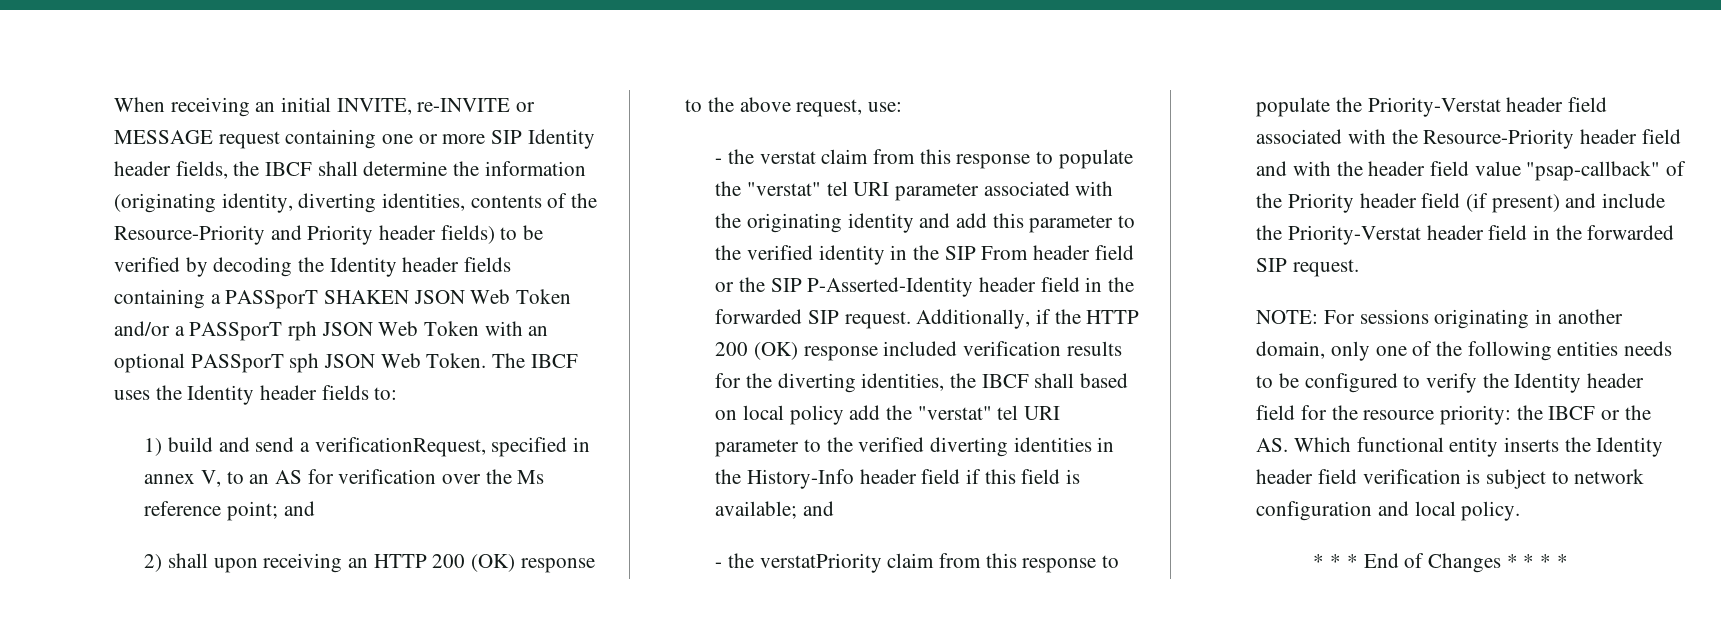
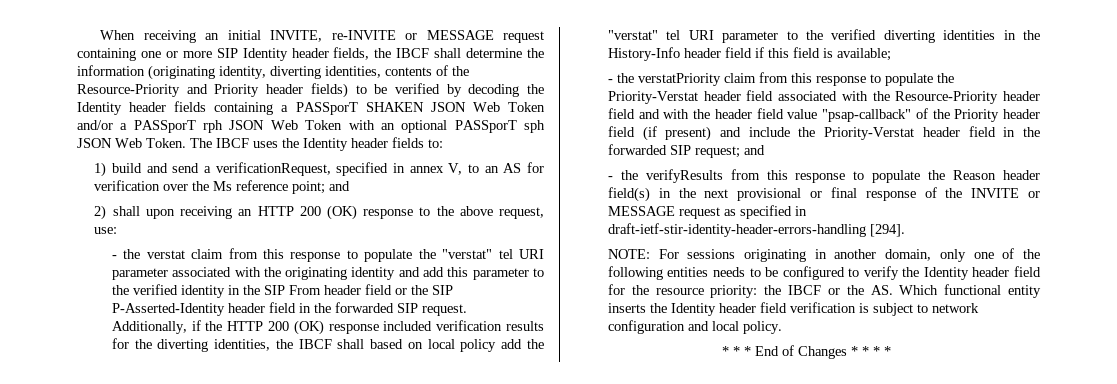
[803,501,835,516] and -> (891, 54) none
[1293,259,1360,277] request. -> [694,145,765,158] [607,169,1040,183] [607,187,1040,202] [607,205,807,219] [607,223,905,237] request; and // - the verifyResults from this response to populate the Reason header field(s) in the next provisional or final response of the INVITE or MESSAGE request as specified in draft-ietf-stir-identity-header-errors-handling [294].

